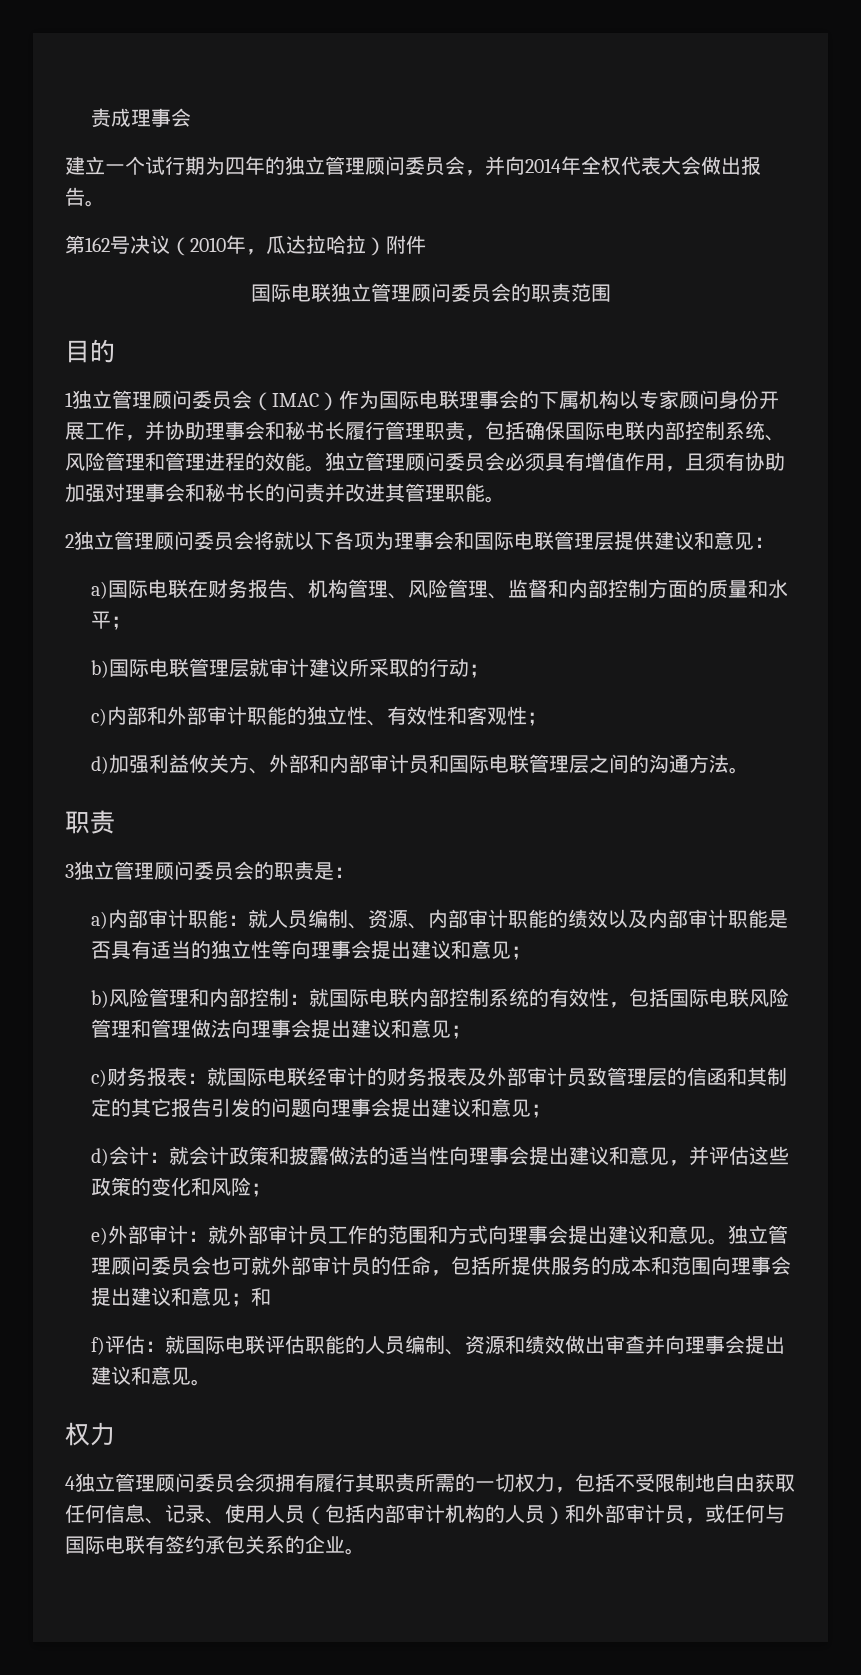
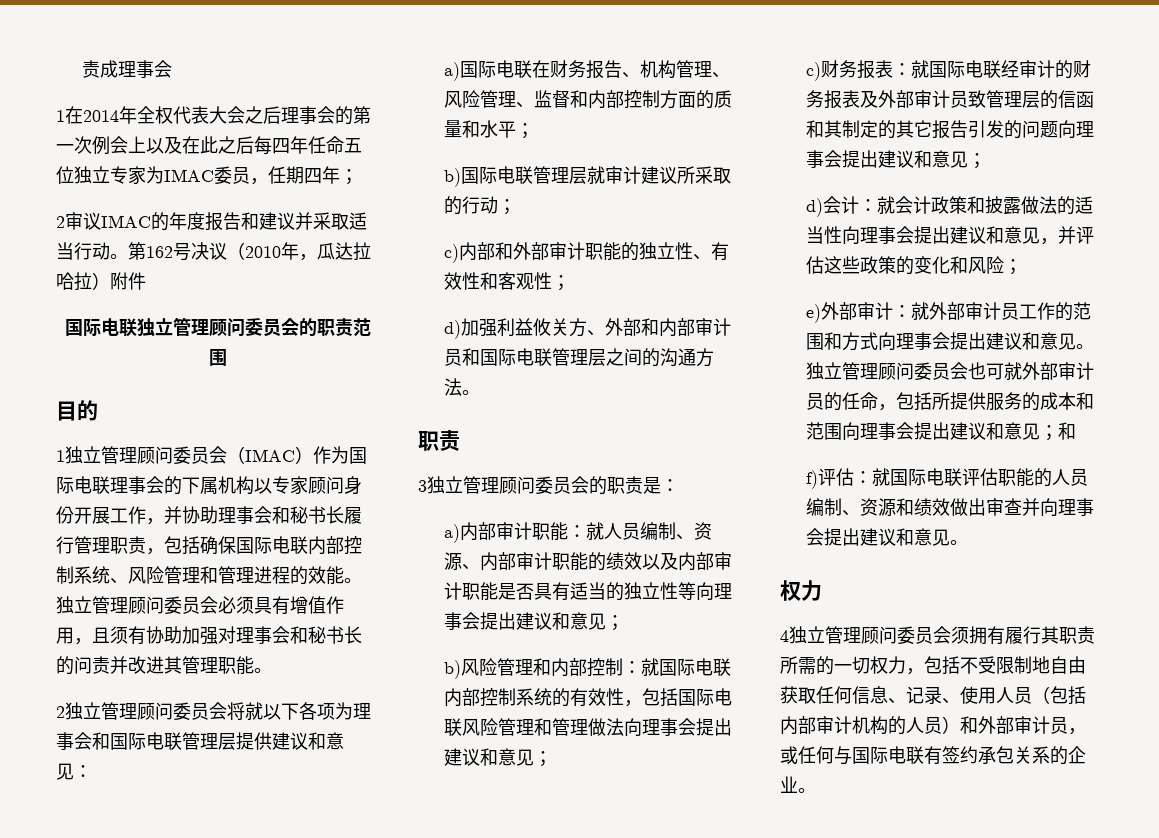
[65,156,525,176] 建立一个试行期为四年的独立管理顾问委员会，并向 -> [56,106,83,124] 1在
[701,156,761,175] [65,187,105,207] 做出报告。 // -> [245,106,371,125] [56,136,362,155] [56,166,358,185] [56,212,367,231] [56,242,128,260] 之后理事会的第一次例会上以及在此之后每四年任命五位独立专家为IMAC委员，任期四年； // 2审议IMAC的年度报告和建议并采取适当行动。

